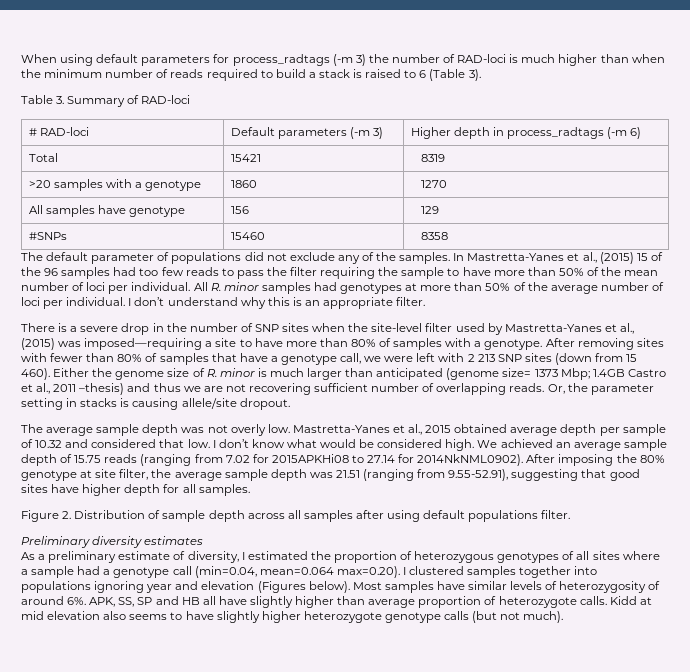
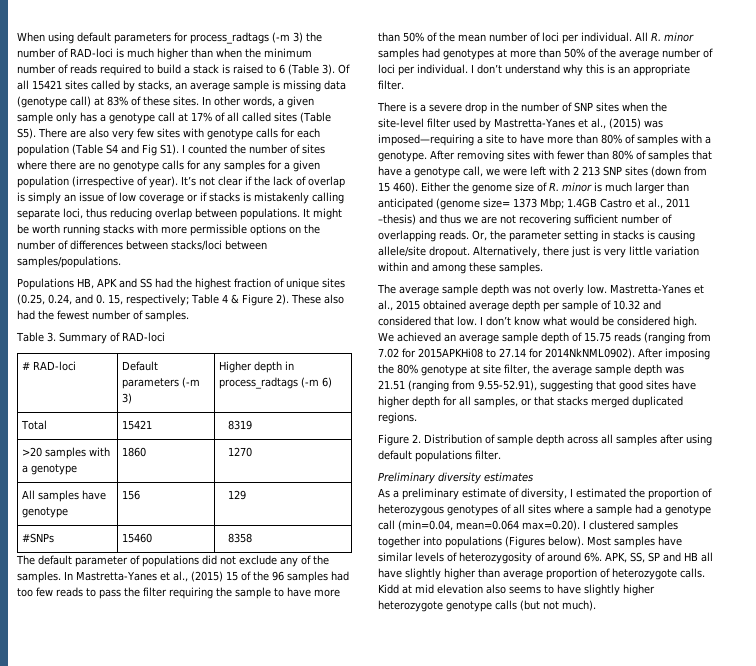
(481, 75) none -> [337,64,350,74] [17,80,346,92] [17,96,314,108] [17,112,331,124] [17,128,320,140] [17,144,325,156] [17,160,320,172] [17,176,345,188] [17,192,344,204] [17,208,342,220] [17,224,320,236] [17,240,267,251] [17,256,121,268] [17,278,345,290] [17,294,344,306] [17,310,189,322] Of all 15421 sites called by stacks, an average sample is missing data (genotype call) at 83% of these sites. In other words, a given sample only has a genotype call at 17% of all called sites (Table S5). There are also very few sites with genotype calls for each population (Table S4 and Fig S1). I counted the number of sites where there are no genotype calls for any samples for a given population (irrespective of year). It’s not clear if the lack of overlap is simply an issue of low coverage or if stacks is mistakenly calling separate loci, thus reducing overlap between populations. It might be worth running stacks with more permissible options on the number of differences between stacks/loci between samples/populations. // Populations HB, APK and SS had the highest fraction of unique sites (0.25, 0.24, and 0. 15, respectively; Table 4 & Figure 2). These also had the fewest number of samples.
(290, 404) none -> [473,246,699,258] [378,262,543,274] Alternatively, there just is very little variation within and among these samples.
[198,484,250,496] samples. -> [474,396,683,408] [378,412,417,424] samples, or that stacks merged duplicated regions.
[94,581,255,593] ignoring year and elevation -> (502, 542) none

